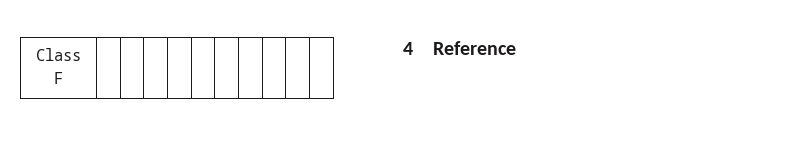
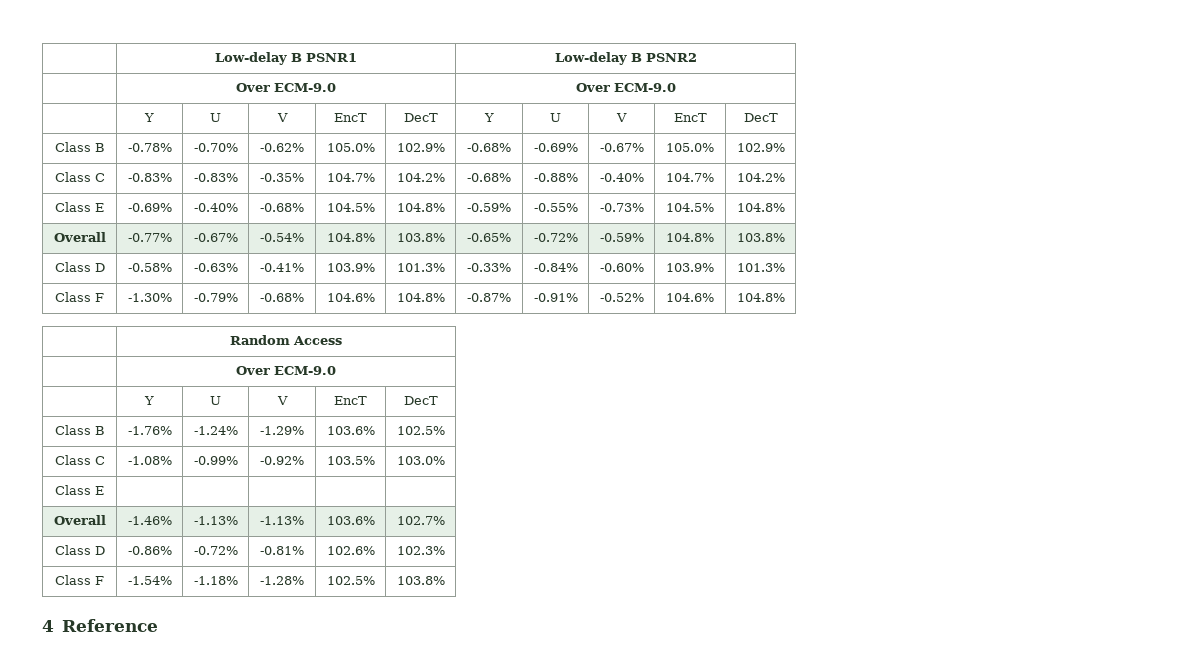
[36,48,81,61] [54,72,63,84] Class F | | | | | | | | | | -> [215,52,357,65] [554,52,697,65] [236,83,336,92] [575,83,676,92] [144,113,154,122] [210,113,221,122] [276,113,288,122] [334,113,367,122] [403,113,438,122] [483,113,494,122] [550,113,561,122] [616,113,627,122] [673,113,707,122] [743,113,778,122] [54,142,105,152] [127,143,172,152] [193,143,238,152] [260,143,304,152] [326,143,375,152] [396,143,445,152] [467,143,511,152] [533,143,578,152] [599,143,644,152] [666,143,714,152] [736,143,785,152] [54,172,105,182] [127,173,172,182] [193,173,238,182] [260,173,304,182] [326,173,375,182] [396,173,445,182] [467,173,511,182] [533,173,578,182] [599,173,644,182] [666,173,714,182] [736,173,785,182] [55,202,104,212] [127,203,172,212] [193,203,238,212] [260,203,304,212] [326,203,375,212] [396,203,445,212] [467,203,511,212] [533,203,578,212] [599,203,644,212] [666,203,714,212] [736,203,785,212] [53,232,106,242] [127,233,172,242] [193,233,238,242] [260,233,304,242] [326,233,375,242] [396,233,445,242] [467,233,511,242] [533,233,578,242] [599,233,644,242] [666,233,714,242] [736,233,785,242] [54,262,105,272] [127,263,172,272] [193,263,238,272] [260,263,304,272] [326,263,375,272] [396,263,445,272] [467,263,511,272] [533,263,578,272] [599,263,644,272] [666,263,714,272] [736,263,785,272] [55,292,104,302] [127,293,172,302] [193,293,238,302] [260,293,304,302] [326,293,375,302] [396,293,445,302] [467,293,511,302] [533,293,578,302] [599,293,644,302] [666,293,714,302] [736,293,785,302] [230,335,342,345] [236,366,336,375] [144,396,154,405] [210,396,221,405] [276,396,288,405] [334,396,367,405] [403,396,438,405] [54,425,105,435] [127,426,172,435] [193,426,238,435] [260,426,304,435] [326,426,375,435] [396,426,445,435] [54,455,105,465] [127,456,172,465] [193,456,238,465] [260,456,304,465] [326,456,375,465] [396,456,445,465] [55,485,104,495] [53,515,106,525] [127,516,172,525] [193,516,238,525] [260,516,304,525] [326,516,375,525] [396,516,445,525] [54,545,105,555] [127,546,172,555] [193,546,238,555] [260,546,304,555] [326,546,375,555] [396,546,445,555] [55,575,104,585] [127,576,172,585] [193,576,238,585] [260,576,304,585] [326,576,375,585] [396,576,445,585] | Low-delay B PSNR1 | Low-delay B PSNR2 // | Over ECM-9.0 | Over ECM-9.0 // | Y | U | V | EncT | DecT | Y | U | V | EncT | DecT // Class B | -0.78% | -0.70% | -0.62% | 105.0% | 102.9% | -0.68% | -0.69% | -0.67% | 105.0% | 102.9% // Class C | -0.83% | -0.83% | -0.35% | 104.7% | 104.2% | -0.68% | -0.88% | -0.40% | 104.7% | 104.2% // Class E | -0.69% | -0.40% | -0.68% | 104.5% | 104.8% | -0.59% | -0.55% | -0.73% | 104.5% | 104.8% // Overall | -0.77% | -0.67% | -0.54% | 104.8% | 103.8% | -0.65% | -0.72% | -0.59% | 104.8% | 103.8% // Class D | -0.58% | -0.63% | -0.41% | 103.9% | 101.3% | -0.33% | -0.84% | -0.60% | 103.9% | 101.3% // Class F | -1.30% | -0.79% | -0.68% | 104.6% | 104.8% | -0.87% | -0.91% | -0.52% | 104.6% | 104.8% // | Random Access // | Over ECM-9.0 // | Y | U | V | EncT | DecT // Class B | -1.76% | -1.24% | -1.29% | 103.6% | 102.5% // Class C | -1.08% | -0.99% | -0.92% | 103.5% | 103.0% // Class E | | | | | // Overall | -1.46% | -1.13% | -1.13% | 103.6% | 102.7% // Class D | -0.86% | -0.72% | -0.81% | 102.6% | 102.3% // Class F | -1.54% | -1.18% | -1.28% | 102.5% | 103.8%

